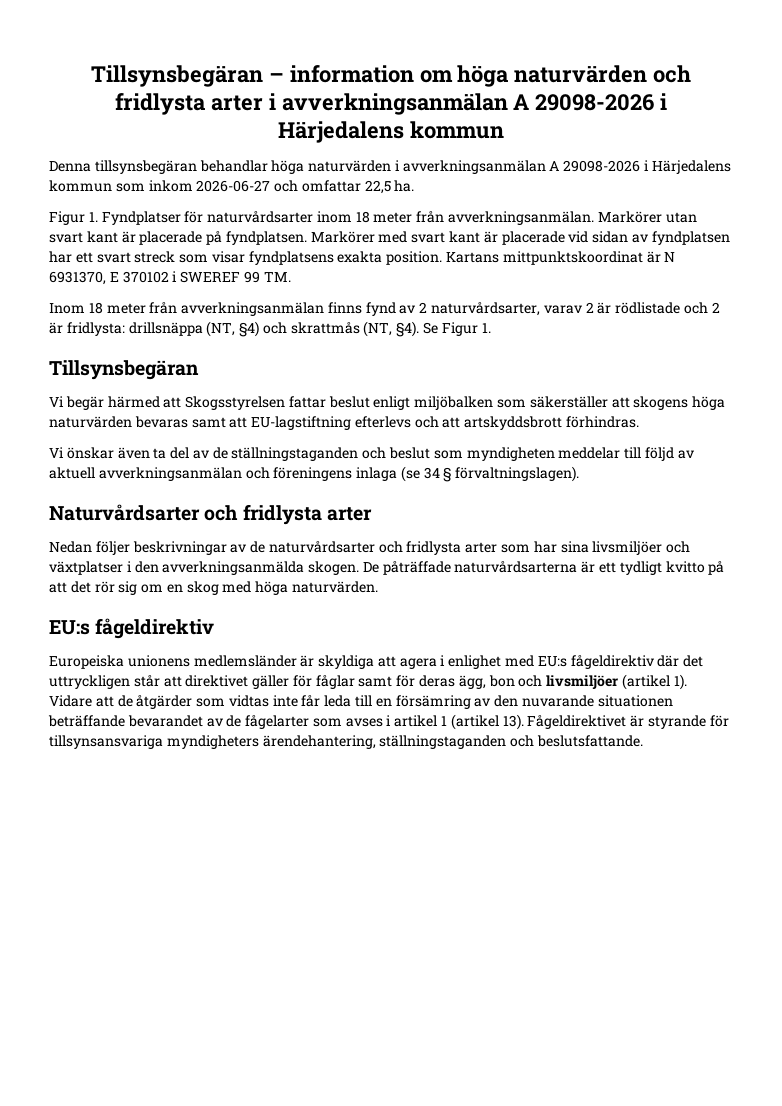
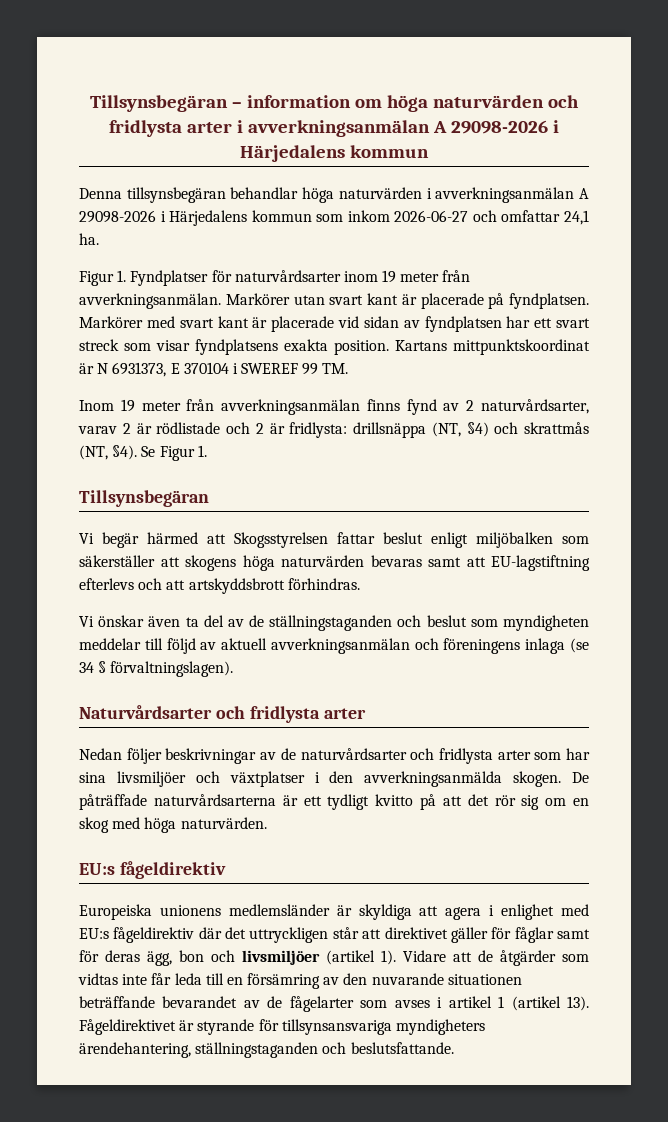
[364,180,391,194] 22,5 -> [563,210,589,225] 24,1
[355,211,370,223] 18 -> [382,270,397,283] 19
[49,271,169,285] 6931370, E 370102 -> [112,362,229,377] 6931373, E 370104
[88,302,103,314] 18 -> [120,399,135,412] 19

